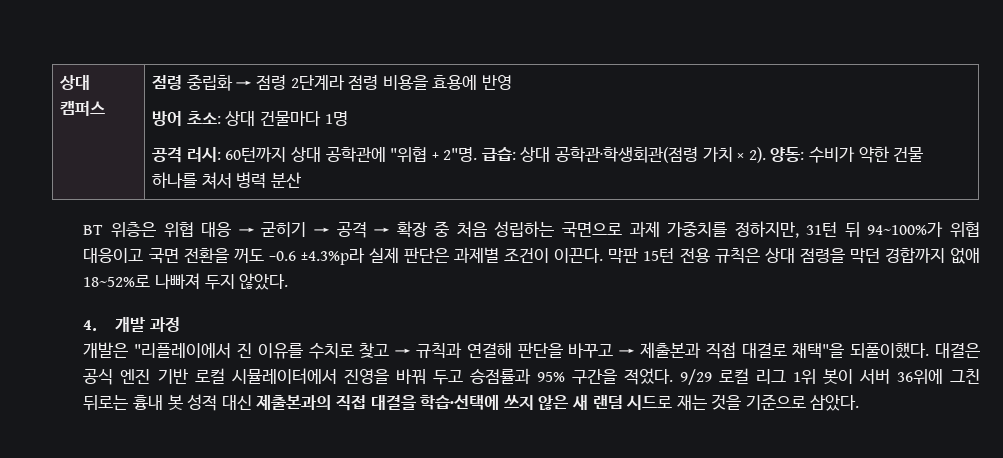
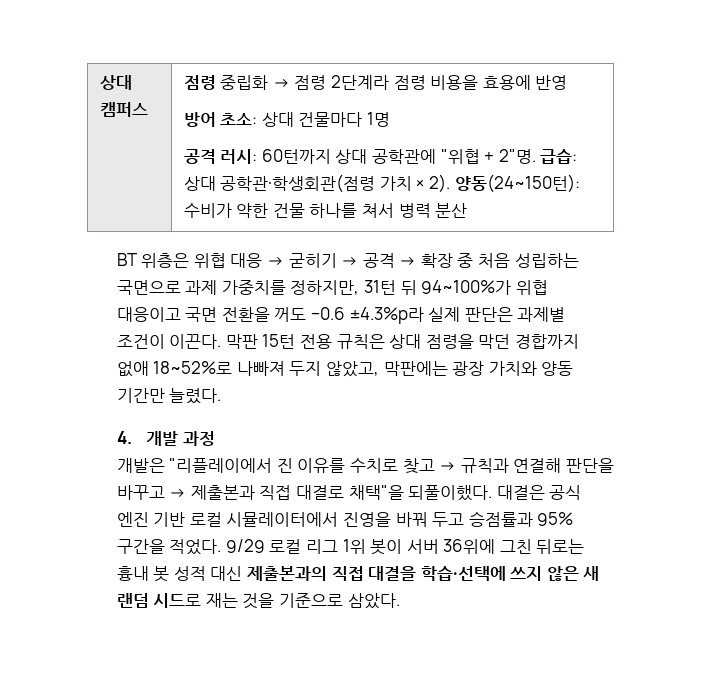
[770,147,805,162] 양동: -> [454,174,580,193] 양동(24~150턴):
[239,273,289,290] 않았다. -> [325,361,574,377] [116,388,222,404] 않았고, 막판에는 광장 가치와 양동 기간만 늘렸다.

